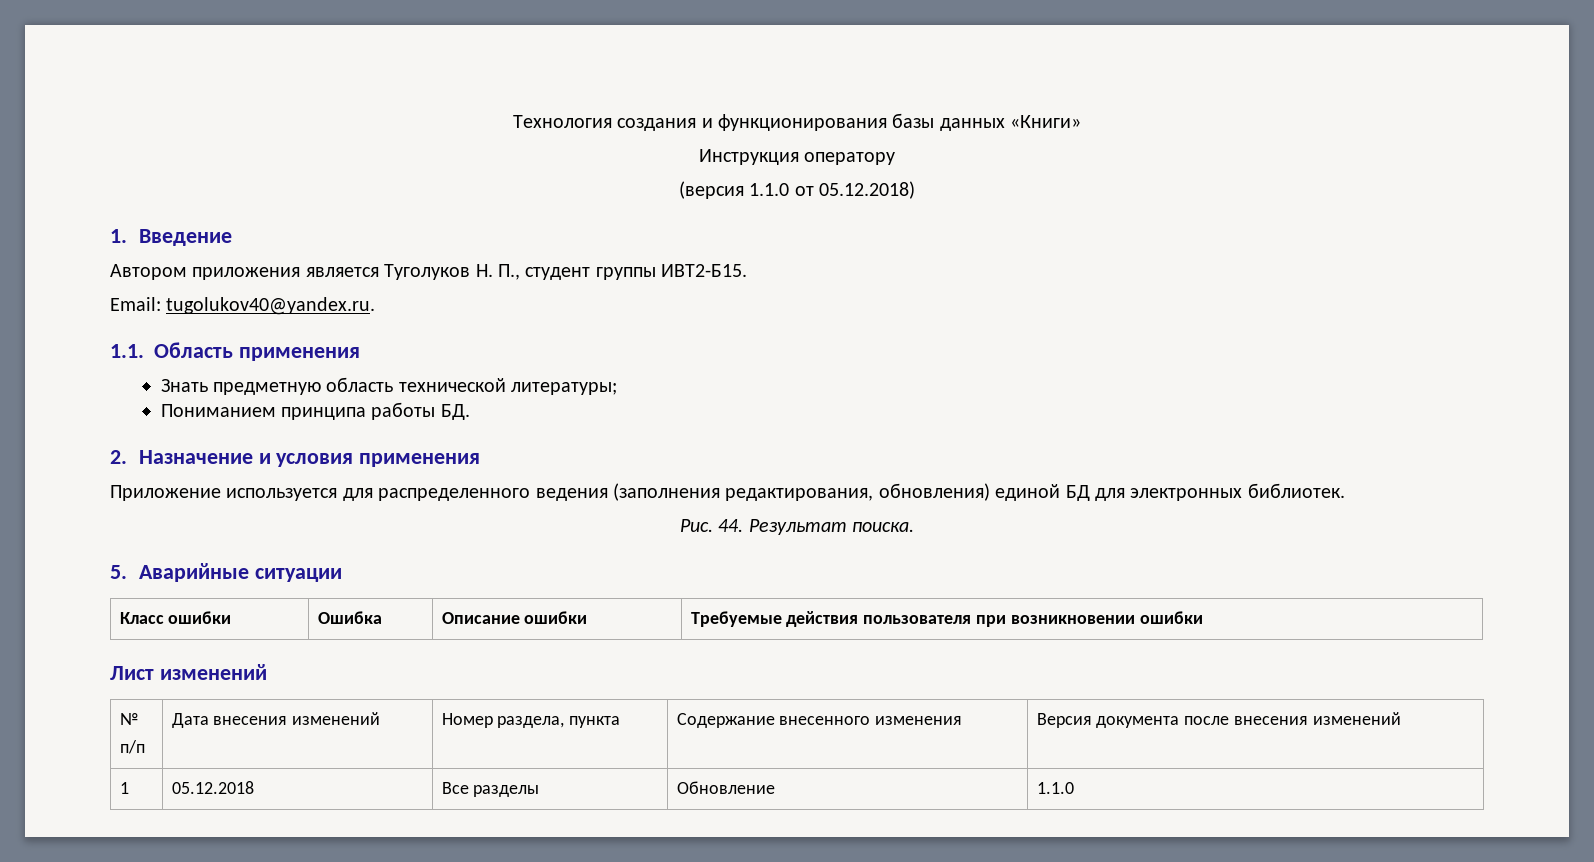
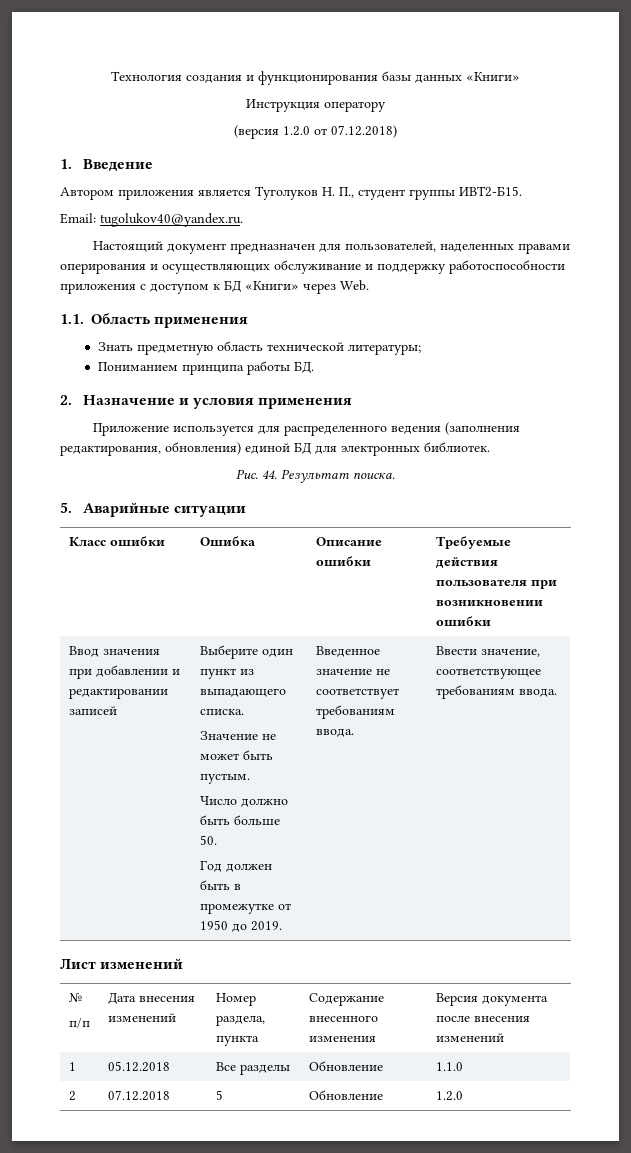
[749,181,916,199] 1.1.0 от 05.12.2018) -> [283,125,397,138] 1.2.0 от 07.12.2018)
(376, 306) none -> [93,241,571,254] [60,260,565,274] [60,280,369,294] // Настоящий документ предназначен для пользователей, наделенных правами оперирования и осуществляющих обслуживание и поддержку работоспособности приложения с доступом к БД «Книги» через Web.
(1203, 617) none -> [68,646,160,657] [68,665,180,679] [68,688,168,699] [68,706,117,715] [199,645,293,659] [199,668,254,679] [199,688,286,697] [199,709,244,715] [199,731,276,740] [199,750,273,760] [199,773,250,784] [199,796,288,807] [199,815,280,826] [199,835,217,845] [199,861,272,872] [199,880,241,890] [199,903,291,914] [199,920,282,932] [315,646,380,657] [315,669,390,675] [315,688,399,699] [315,705,395,719] [315,729,354,737] [435,646,540,657] [435,668,541,679] [435,685,557,699] // Ввод значения при добавлении и редактировании записей | Выберите один пункт из выпадающего списка. // Значение не может быть пустым. // Число должно быть больше 50. // Год должен быть в промежутке от 1950 до 2019. | Введенное значение не соответствует требованиям ввода. | Ввести значение, соответствующее требованиям ввода.
(1074, 788) none -> [68,1091,76,1101] [107,1090,170,1101] [215,1090,223,1100] [308,1090,383,1100] [435,1091,463,1101] // 2 | 07.12.2018 | 5 | Обновление | 1.2.0

